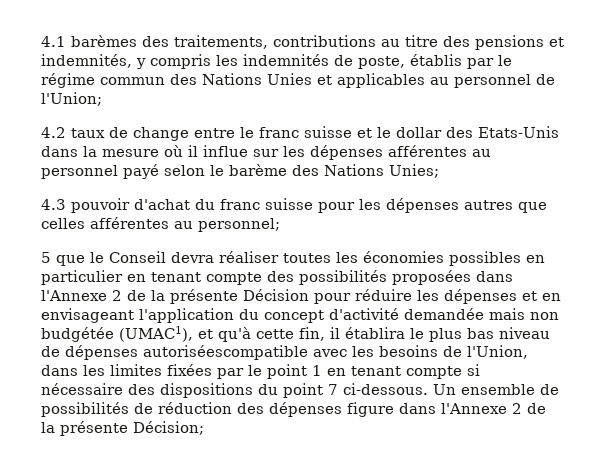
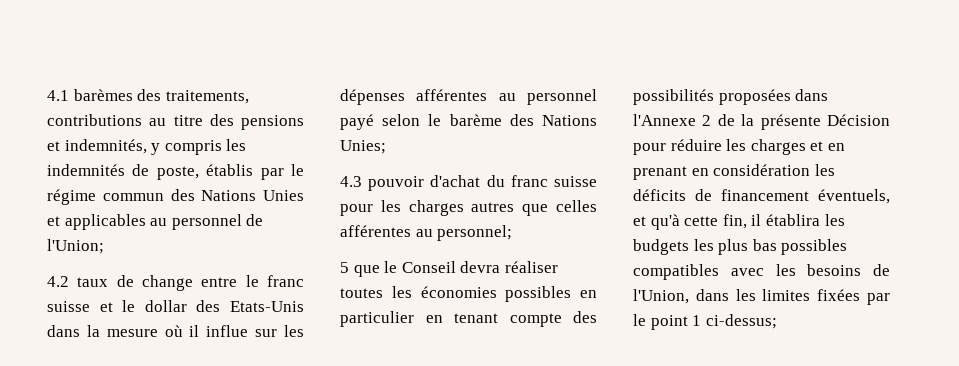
[386,198,459,213] dépenses -> [408,200,464,216] charges
[444,289,517,304] dépenses -> [750,139,806,155] charges
[41,308,559,323] [41,326,193,342] envisageant l'application du concept d'activité demandée mais non budgétée (UMAC1), -> [633,164,835,180] [633,189,890,204] prenant en considération les déficits de financement éventuels,
[410,327,550,342] [41,345,308,360] le plus bas niveau de dépenses autoriséescompatible -> [824,214,845,226] [633,239,848,255] [633,264,719,280] les budgets les plus bas possibles compatibles
[327,364,480,379] [41,383,559,398] [41,402,546,417] [41,421,204,436] en tenant compte si nécessaire des dispositions du point 7 ci-dessous. Un ensemble de possibilités de réduction des dépenses figure dans l'Annexe 2 de la présente Décision; -> [705,314,777,329] ci-dessus;

